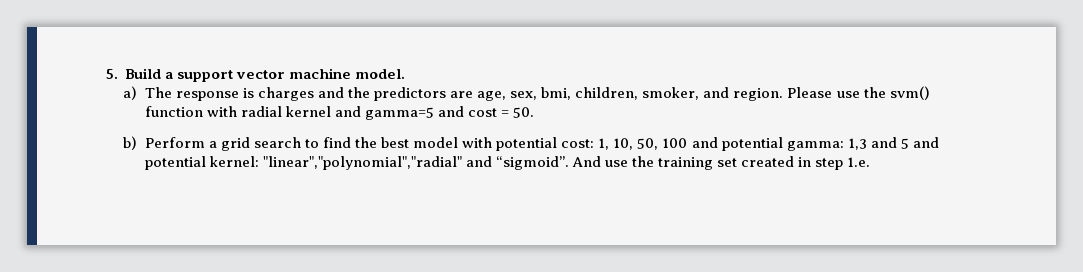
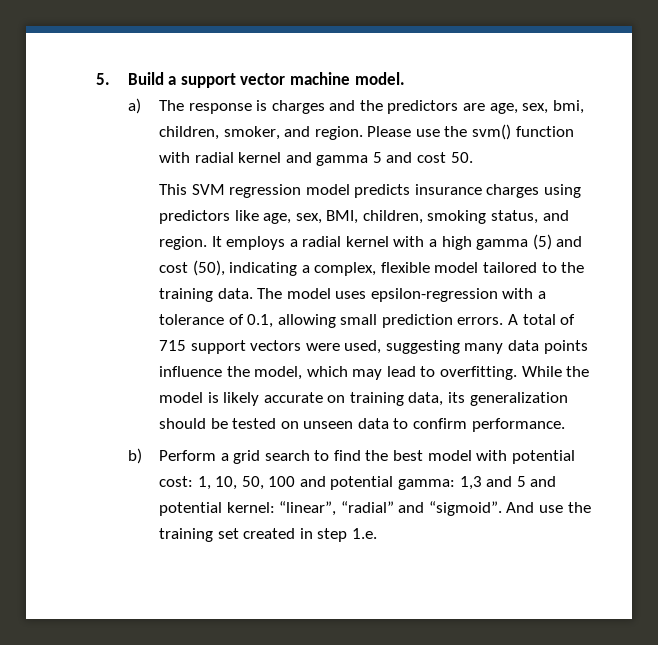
[364,106,510,120] gamma=5 and cost = -> [316,152,447,166] gamma 5 and cost
(535, 112) none -> [158,184,582,198] [158,210,569,224] [158,234,583,250] [158,260,585,276] [158,288,547,302] [158,314,576,328] [158,340,588,354] [158,366,590,380] [158,392,568,406] [158,418,565,432] // This SVM regression model predicts insurance charges using predictors like age, sex, BMI, children, smoking status, and region. It employs a radial kernel with a high gamma (5) and cost (50), indicating a complex, flexible model tailored to the training data. The model uses epsilon-regression with a tolerance of 0.1, allowing small prediction errors. A total of 715 support vectors were used, suggesting many data points influence the model, which may lead to overfitting. While the model is likely accurate on training data, its generalization should be tested on unseen data to confirm performance.
[262,156,462,170] "linear","polynomial","radial" -> [279,501,394,516] “linear”, “radial”

